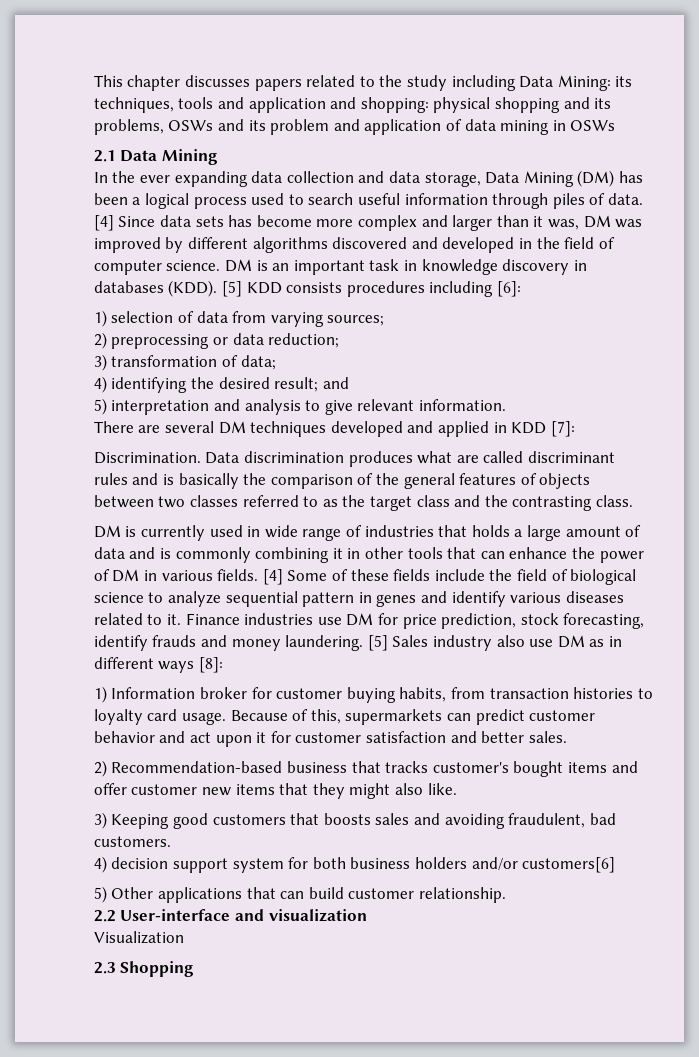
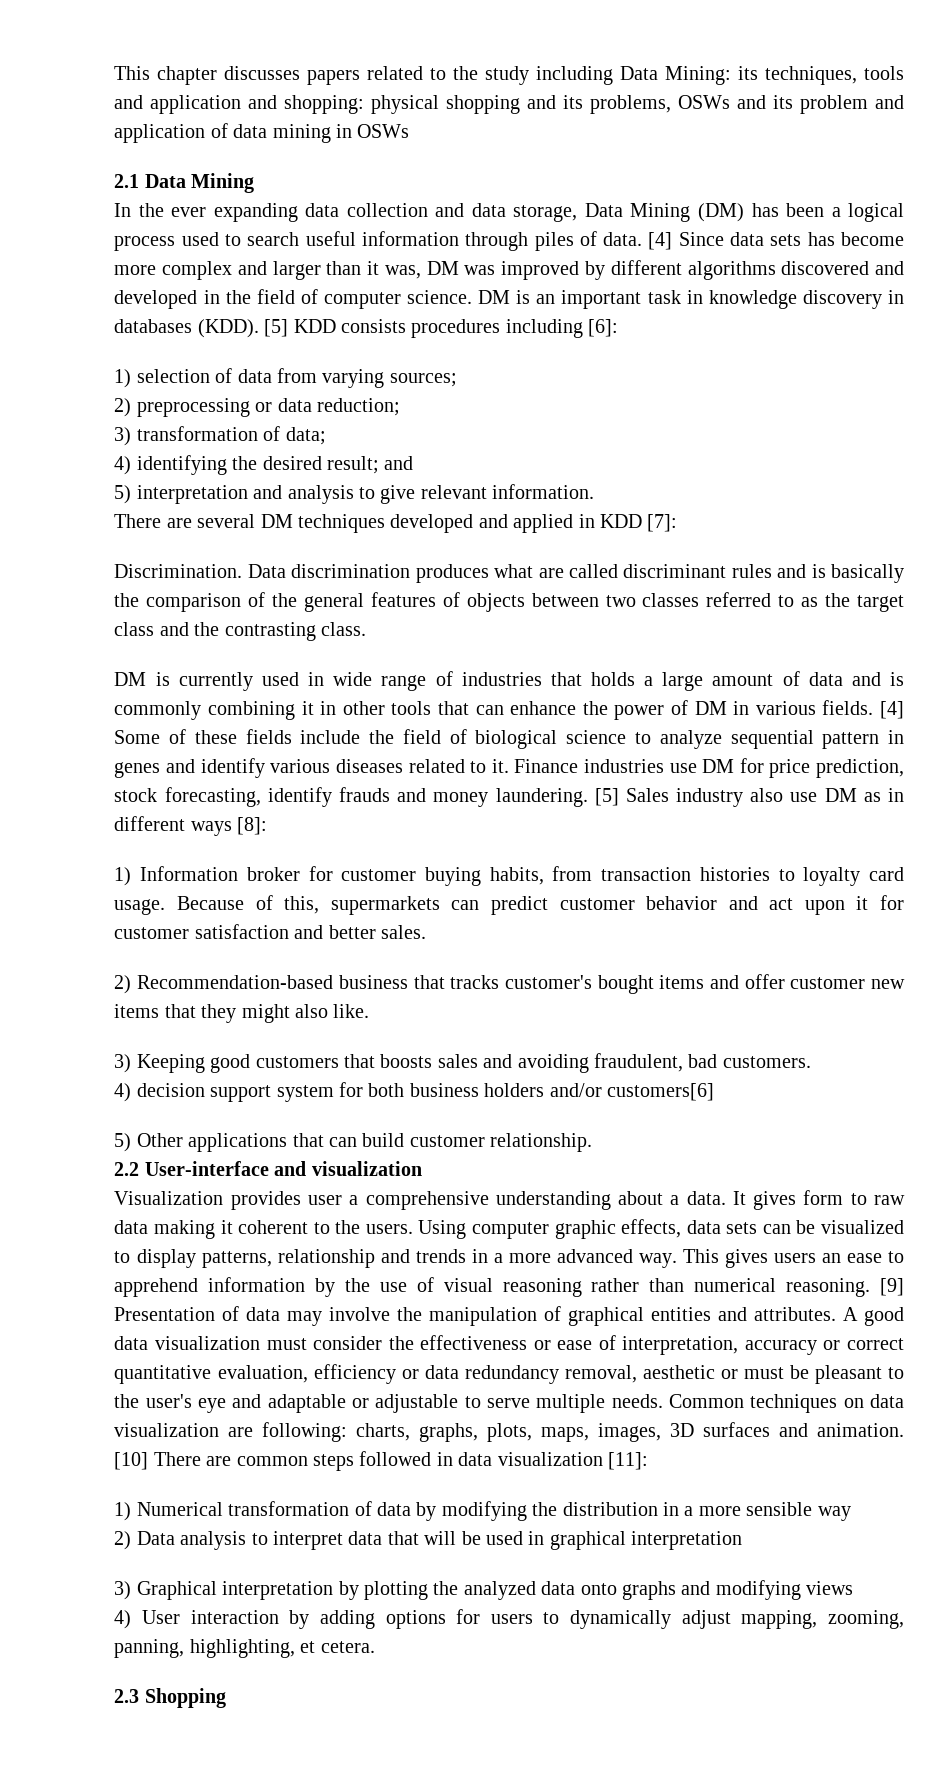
(184, 937) none -> [230,1190,905,1210] [114,1219,904,1239] [114,1249,905,1268] [114,1277,905,1297] [114,1306,904,1326] [114,1335,905,1355] [114,1364,905,1384] [114,1394,904,1413] [114,1422,904,1442] [114,1451,649,1471] [114,1501,851,1521] [114,1531,743,1550] [114,1580,854,1600] [114,1609,904,1629] [114,1639,375,1658] provides user a comprehensive understanding about a data. It gives form to raw data making it coherent to the users. Using computer graphic effects, data sets can be visualized to display patterns, relationship and trends in a more advanced way. This gives users an ease to apprehend information by the use of visual reasoning rather than numerical reasoning. [9] Presentation of data may involve the manipulation of graphical entities and attributes. A good data visualization must consider the effectiveness or ease of interpretation, accuracy or correct quantitative evaluation, efficiency or data redundancy removal, aesthetic or must be pleasant to the user's eye and adaptable or adjustable to serve multiple needs. Common techniques on data visualization are following: charts, graphs, plots, maps, images, 3D surfaces and animation. [10] There are common steps followed in data visualization [11]: // 1) Numerical transformation of data by modifying the distribution in a more sensible way // 2) Data analysis to interpret data that will be used in graphical interpretation // 3) Graphical interpretation by plotting the analyzed data onto graphs and modifying views // 4) User interaction by adding options for users to dynamically adjust mapping, zooming, panning, highlighting, et cetera.

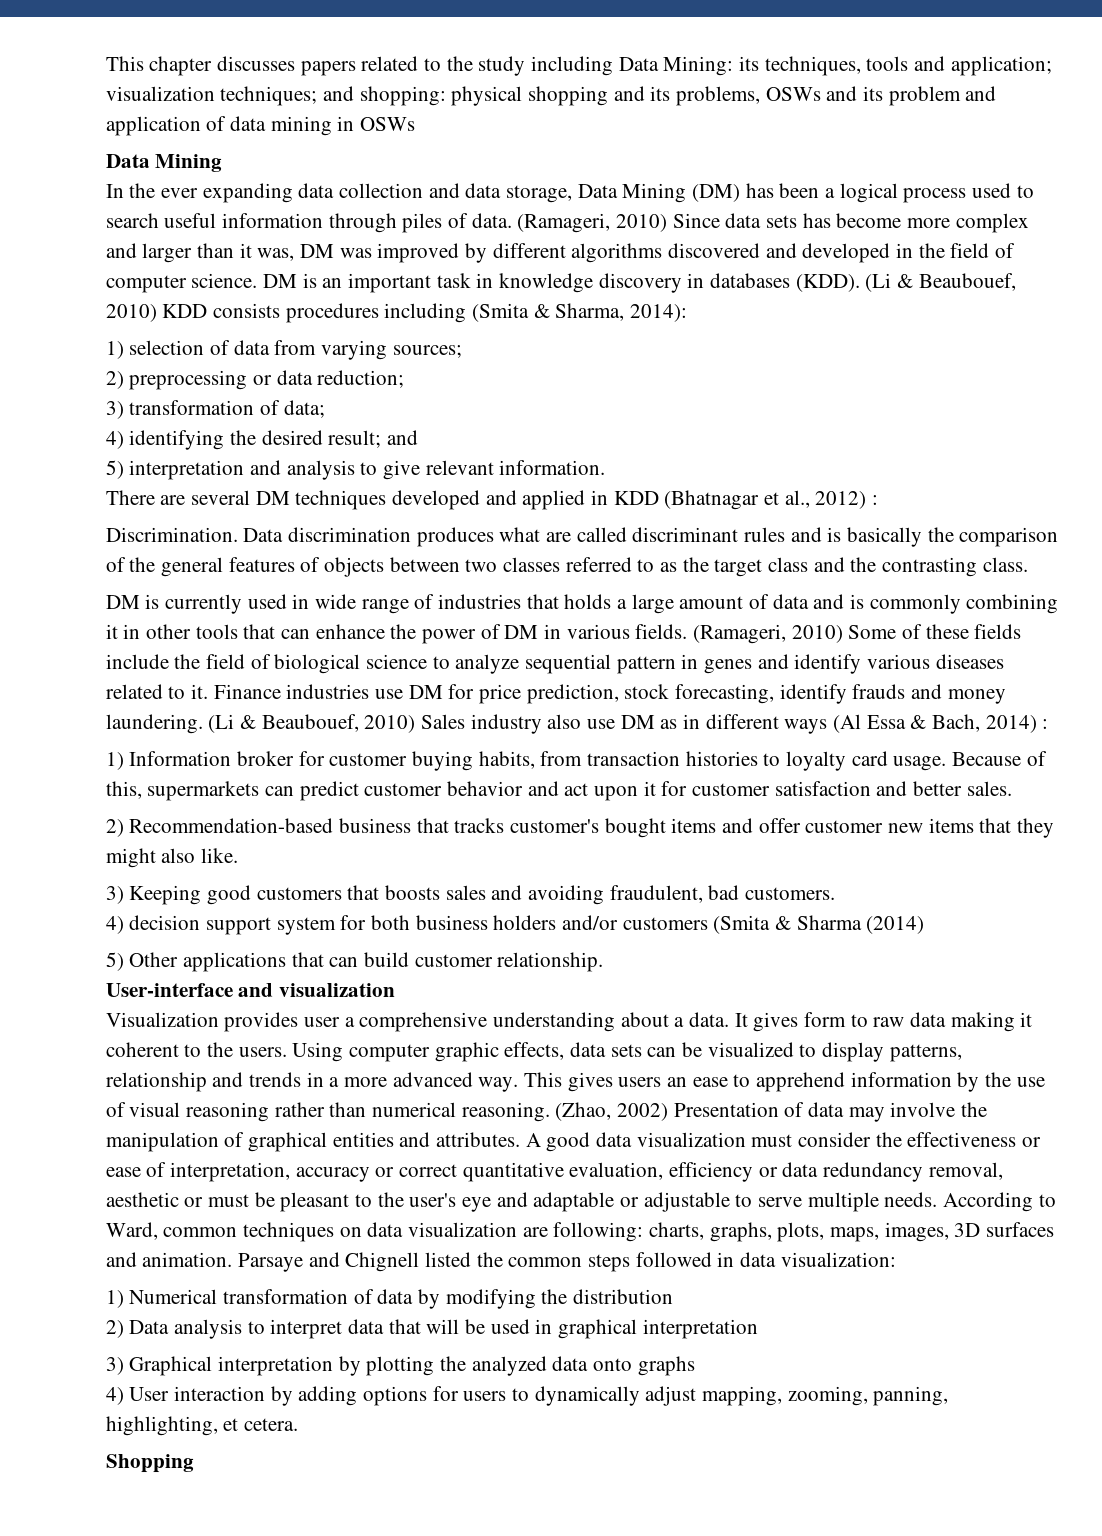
[150,95,242,114] application -> [950,56,1052,76] [105,86,318,106] application; visualization techniques;
[114,174,140,188] 2.1 -> (415, 124) none
[648,232,673,250] [4] -> [517,213,667,233] (Ramageri, 2010)
[264,319,619,338] [5] KDD consists procedures including [6]: -> [865,273,1016,292] [105,303,687,323] (Li & Beaubouef, 2010) KDD consists procedures including (Smita & Sharma, 2014):
[647,514,678,532] [7]: -> [664,490,878,510] (Bhatnagar et al., 2012) :
[880,701,905,719] [4] -> [692,624,843,644] (Ramageri, 2010)
[594,788,619,806] [5] -> [208,714,416,733] (Li & Beaubouef, 2010)
[237,817,268,835] [8]: -> [832,714,1049,733] (Al Essa & Bach, 2014) :
[607,1083,715,1101] customers[6] -> [622,915,925,934] customers (Smita & Sharma (2014)
[114,1162,140,1176] 2.2 -> (604, 962) none
[880,1278,905,1296] [9] -> [555,1102,668,1121] (Zhao, 2002)
[669,1394,745,1408] Common -> [942,1192,1056,1212] [105,1222,238,1240] According to Ward, common
[114,1452,232,1470] [10] There are -> [237,1252,503,1272] Parsaye and Chignell listed the
[497,1452,649,1470] visualization [11]: -> [780,1252,896,1267] visualization:
[663,1502,851,1521] in a more sensible way -> (673, 1296) none
[681,1580,854,1600] and modifying views -> (695, 1366) none
[114,1689,140,1703] 2.3 -> (298, 1424) none

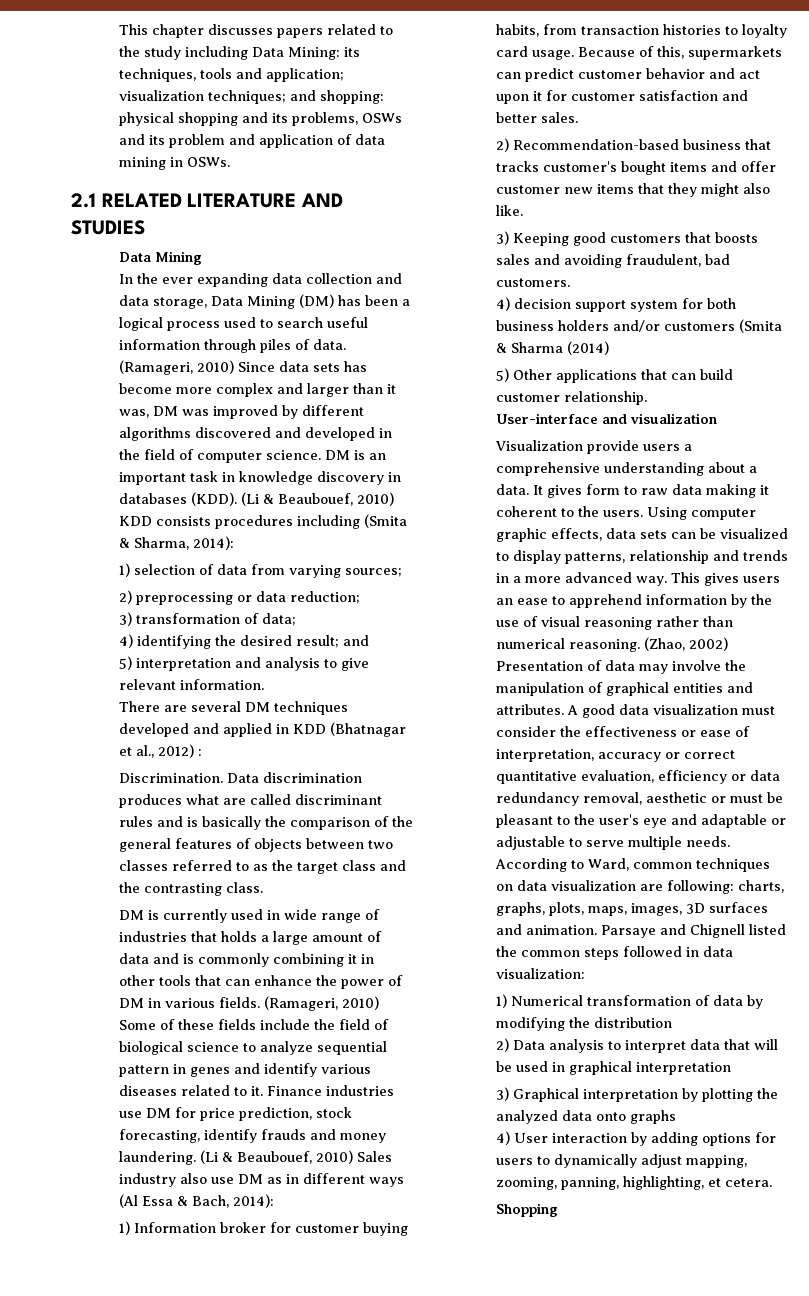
[359,117,415,131] OSWs -> [186,157,230,167] [71,193,343,208] [71,220,145,235] OSWs. // 2.1 RELATED LITERATURE AND STUDIES
[985,715,1049,733] 2014) : -> [232,1194,274,1208] 2014):
[224,1012,340,1032] provides user -> [586,440,680,454] provide users

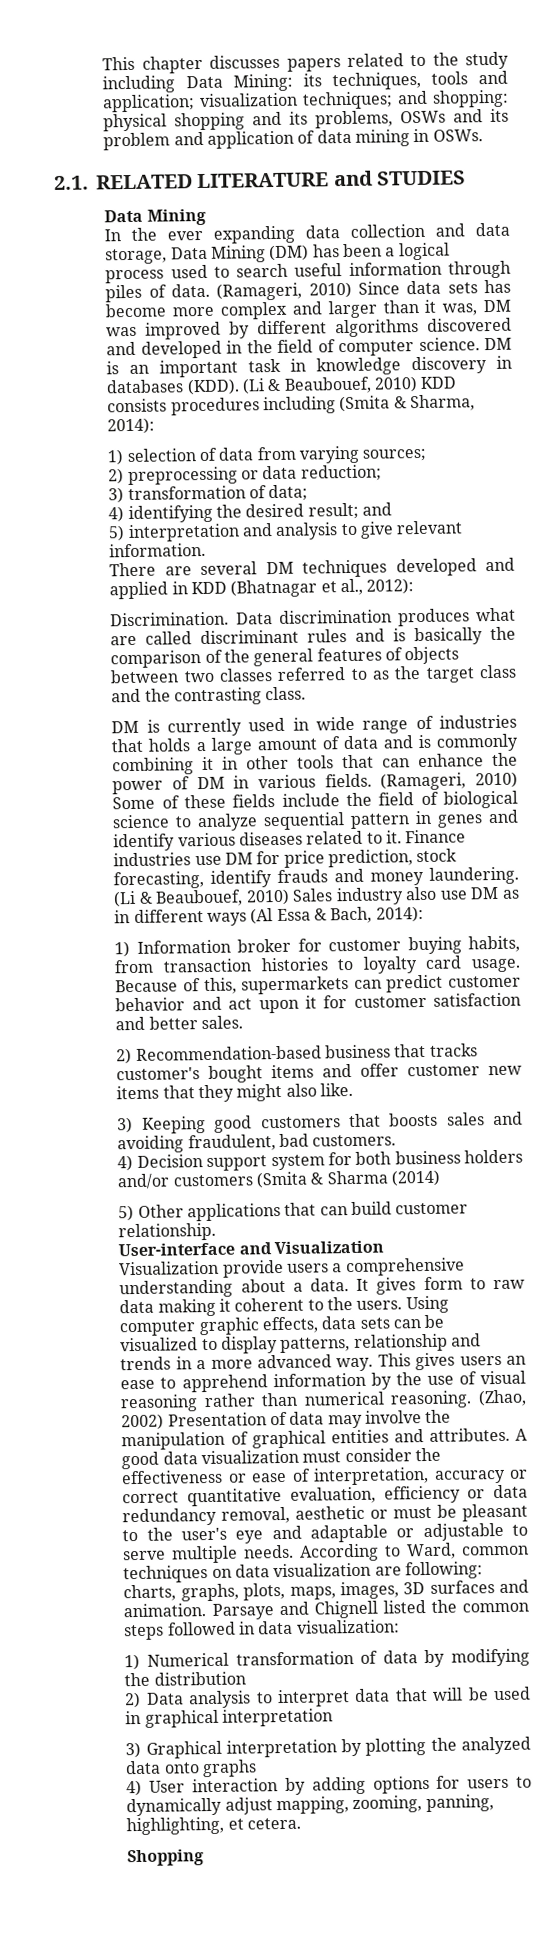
[71,193,96,208] 2.1 -> [54,175,89,191] 2.1.
[300,193,343,207] AND -> [333,170,373,187] and
[157,744,202,758] 2012) : -> [366,578,415,595] 2012):
[513,298,571,309] decision -> [136,1154,203,1168] Decision
[629,413,717,424] visualization -> [274,1240,385,1255] Visualization

